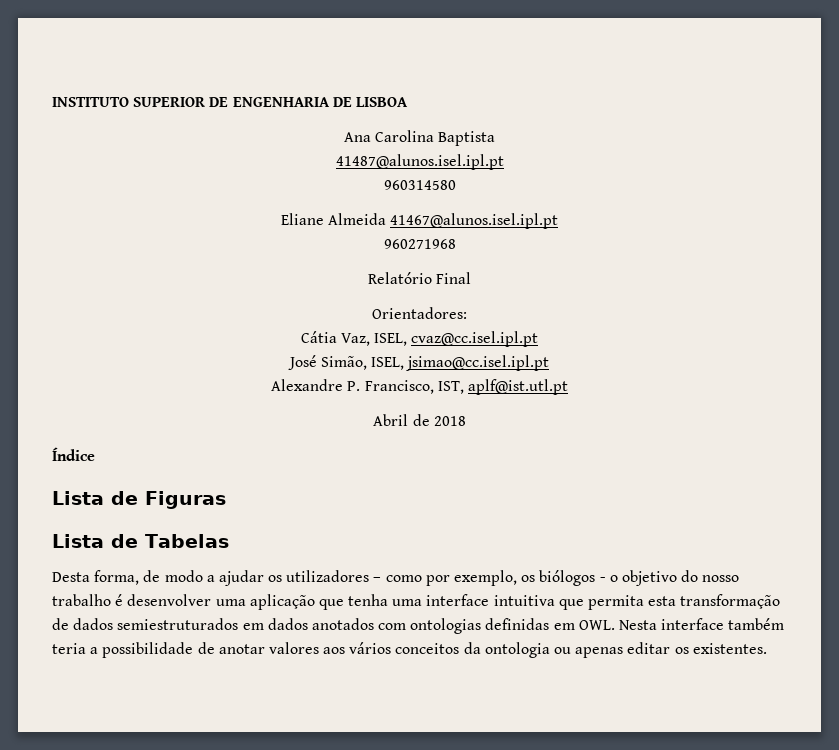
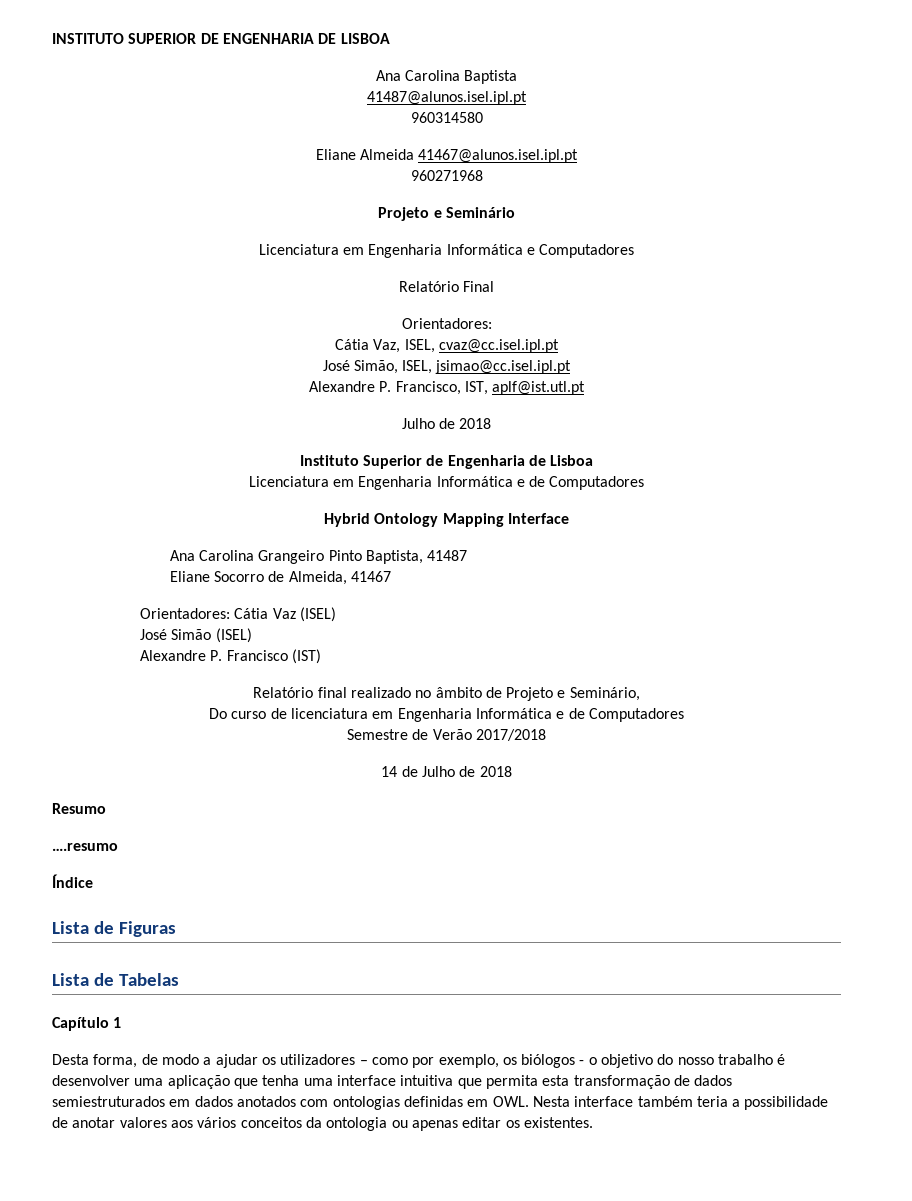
(456, 244) none -> [378,207,515,221] [258,244,635,258] // Projeto e Seminário // Licenciatura em Engenharia Informática e Computadores
[373,414,466,426] Abril de 2018 -> [401,418,492,429] [299,455,594,469] [248,476,645,490] [324,513,569,527] [169,550,468,564] [169,571,391,585] [140,607,337,622] [140,628,252,643] [140,649,322,664] [253,687,640,701] [209,708,684,722] [347,729,546,741] [381,766,512,777] [52,803,106,814] [52,843,118,851] Julho de 2018 // Instituto Superior de Engenharia de Lisboa // Licenciatura em Engenharia Informática e de Computadores // Hybrid Ontology Mapping Interface // Ana Carolina Grangeiro Pinto Baptista, 41487 // Eliane Socorro de Almeida, 41467 // Orientadores: Cátia Vaz (ISEL) // José Simão (ISEL) // Alexandre P. Francisco (IST) // Relatório final realizado no âmbito de Projeto e Seminário, // Do curso de licenciatura em Engenharia Informática e de Computadores // Semestre de Verão 2017/2018 // 14 de Julho de 2018 // Resumo // ….resumo
(229, 541) none -> [52,1017,122,1031] // Capítulo 1

